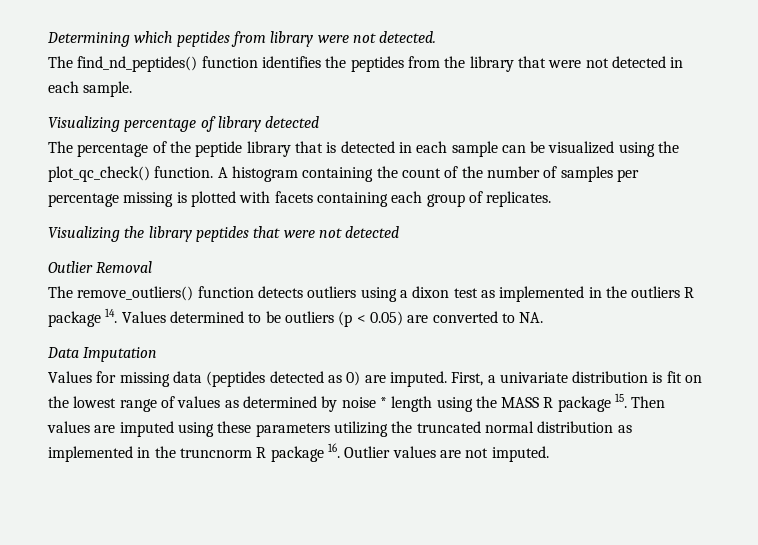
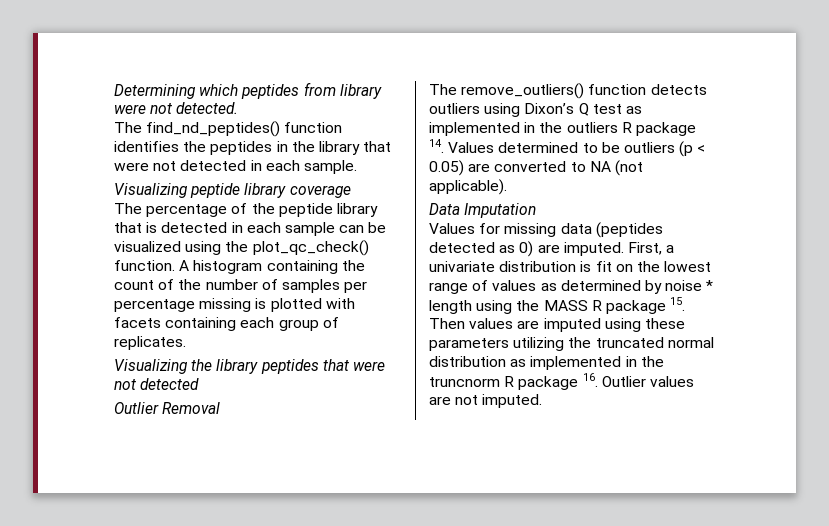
[407,56,440,68] from -> [276,141,288,152] in
[124,116,320,132] percentage of library detected -> [190,183,351,198] peptide library coverage
[399,286,450,298] a dixon -> [524,103,589,116] Dixon’s Q
[519,312,544,323] NA. -> [589,160,643,176] [429,179,507,195] NA (not applicable).

